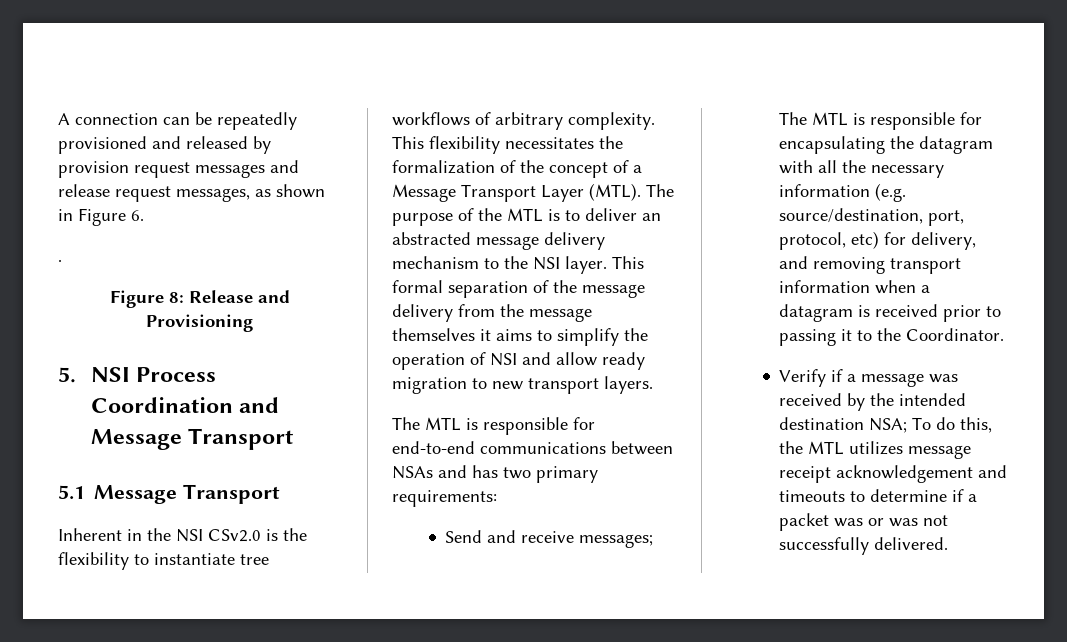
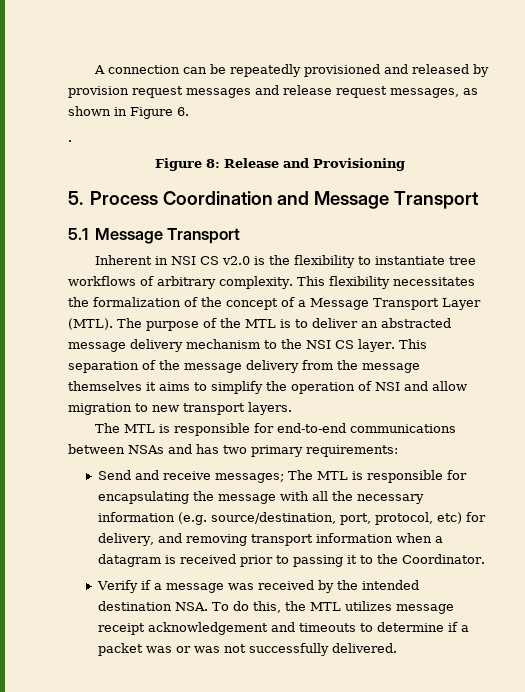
[90,367,130,382] NSI -> (83, 198) none
[147,528,261,542] the NSI CSv2.0 -> [170,256,250,265] NSI CS v2.0
(560, 263) none -> [335,340,354,349] CS
[392,280,443,293] formal -> (427, 344) none
[602,352,645,370] ready -> (467, 386) none
[919,136,994,154] datagram -> [217,494,276,504] message
[869,418,908,433] NSA; -> [174,602,208,611] NSA.

